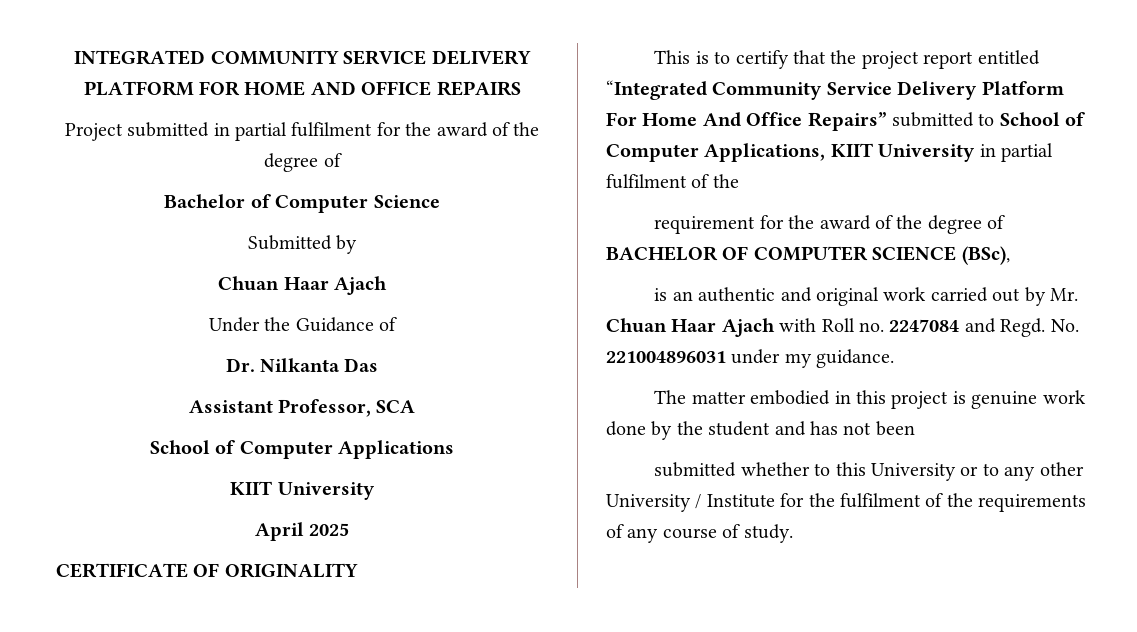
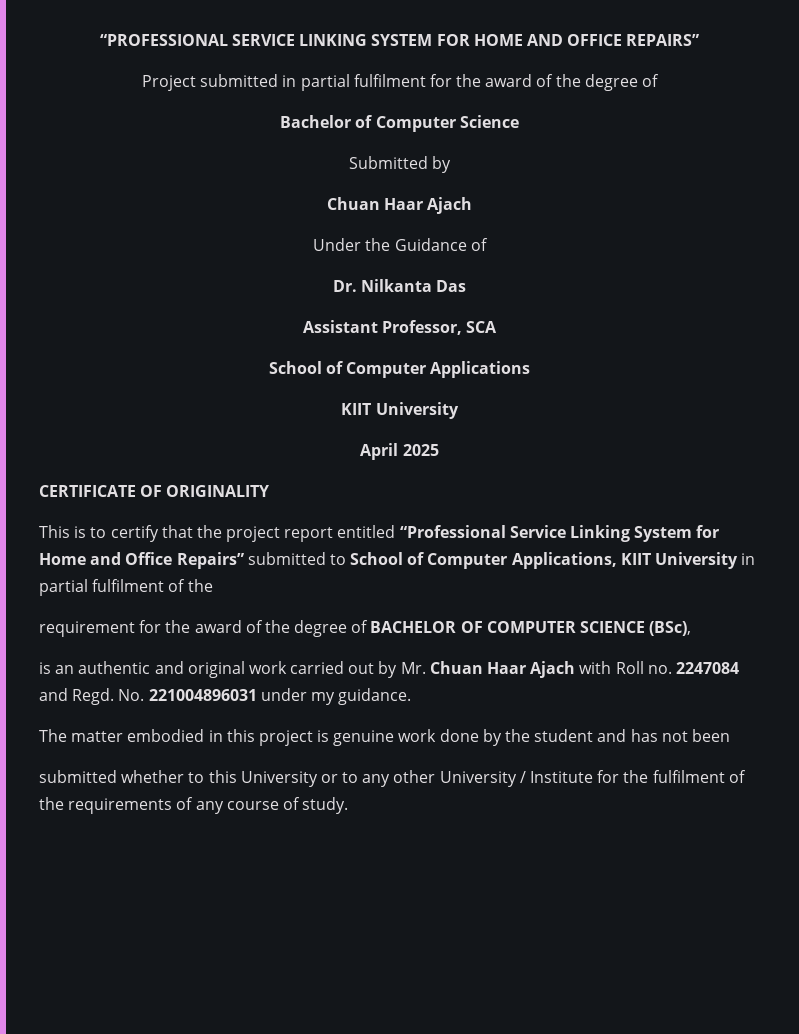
[74,50,531,65] [83,81,194,96] INTEGRATED COMMUNITY SERVICE DELIVERY PLATFORM -> [99,34,433,46] “PROFESSIONAL SERVICE LINKING SYSTEM
[436,81,521,96] REPAIRS -> [626,34,700,46] REPAIRS”
[606,80,1064,100] [606,112,741,127] “Integrated Community Service Delivery Platform For Home And -> [399,525,720,542] [39,552,122,565] “Professional Service Linking System for Home and

